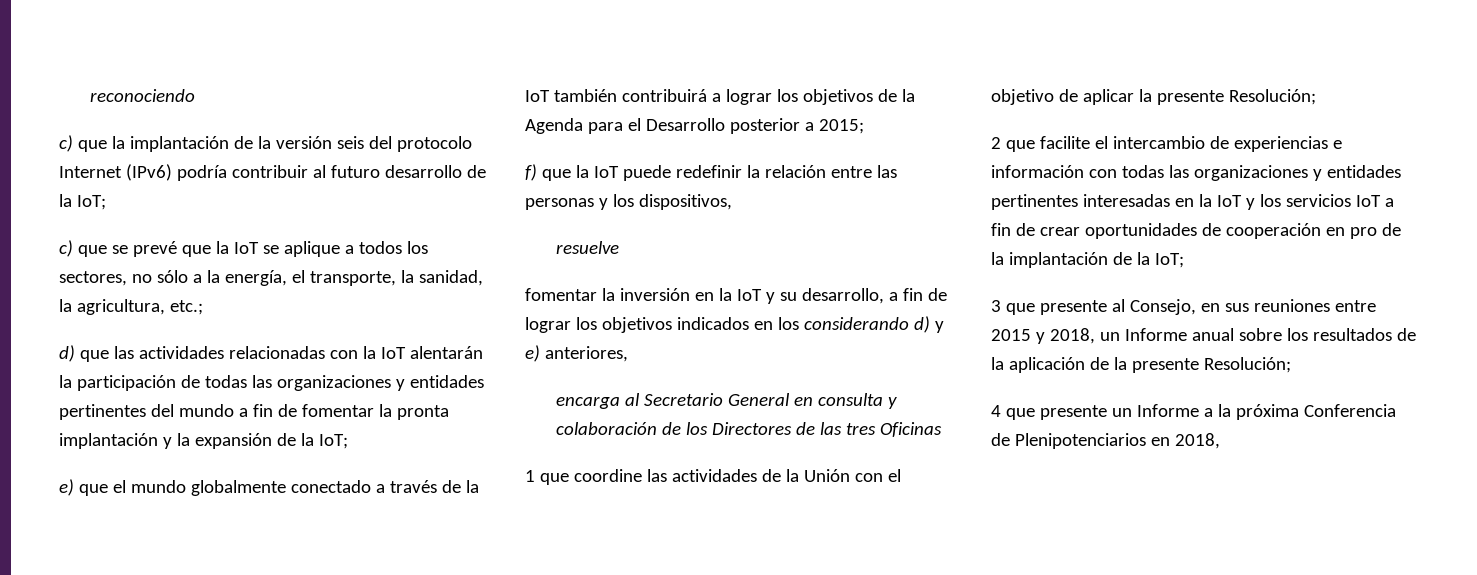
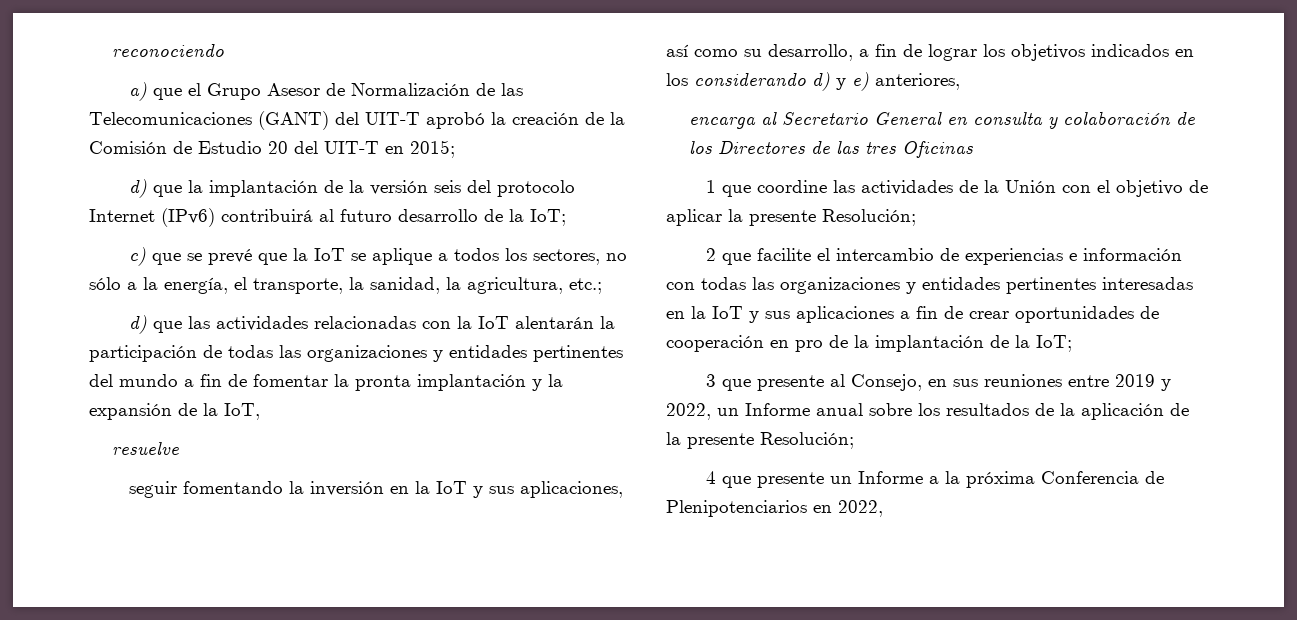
[59,135,73,152] c) -> [128,82,523,101] [89,111,625,130] [89,140,455,158] [128,179,147,198] a) que el Grupo Asesor de Normalización de las Telecomunicaciones (GANT) del UIT-T aprobó la creación de la Comisión de Estudio 20 del UIT-T en 2015; // d)
[176,165,308,181] podría contribuir -> [221,209,313,222] contribuirá
[318,434,348,449] [59,479,479,496] [525,89,915,105] [525,118,864,134] [525,164,897,181] [525,194,732,210] IoT; // e) que el mundo globalmente conectado a través de la IoT también contribuirá a lograr los objetivos de la Agenda para el Desarrollo posterior a 2015; // f) que la IoT puede redefinir la relación entre las personas y los dispositivos, -> [224,403,260,420] IoT,
[525,288,597,301] fomentar -> [128,481,283,498] seguir fomentando
(775, 298) none -> [488,481,623,498] [666,44,738,57] sus aplicaciones, así como
[1259,194,1381,207] los servicios IoT -> [765,306,894,323] sus aplicaciones
[991,328,1095,344] 2015 y 2018, -> [1114,374,1171,391] [666,403,711,420] 2019 y 2022,
[1174,433,1220,449] 2018, -> [838,500,883,517] 2022,

